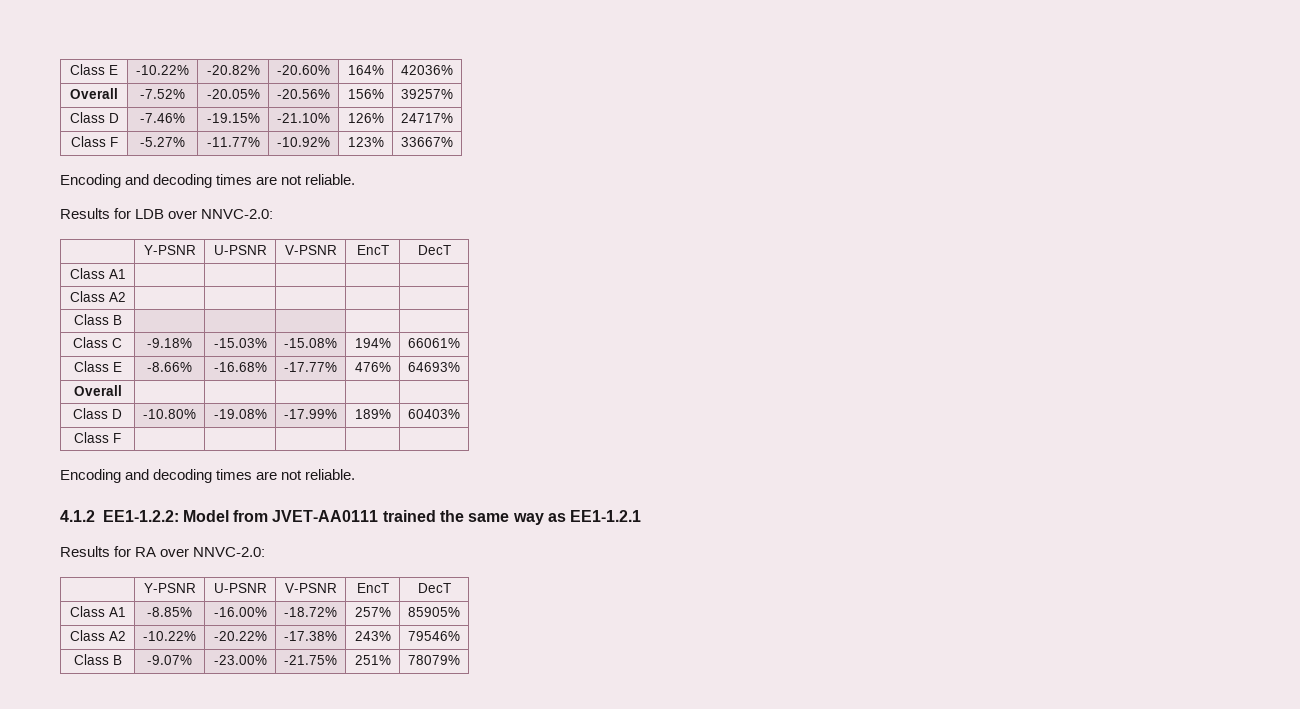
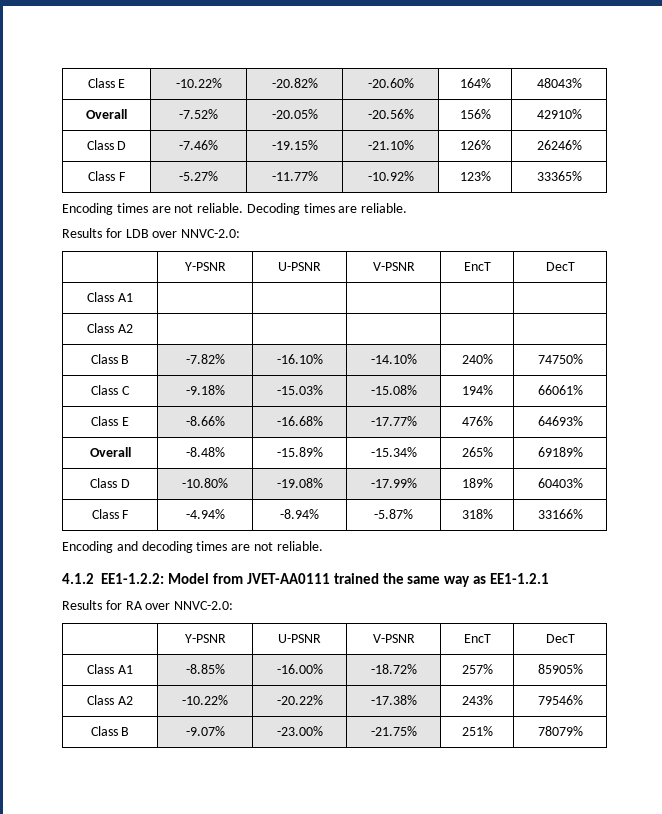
[401,65,453,75] 42036% -> [536,78,582,88] 48043%
[401,89,453,99] 39257% -> [536,109,582,119] 42910%
[401,113,453,123] 24717% -> [536,140,582,150] 26246%
[401,137,453,147] [60,174,356,188] 33667% // Encoding and decoding times are not reliable. -> [536,171,582,181] [62,203,408,215] 33365% // Encoding times are not reliable. Decoding times are reliable.
(122, 320) | | | | -> [185,354,225,364] [276,354,323,364] [370,354,417,364] [461,354,493,364] [537,354,583,364] -7.82% | -16.10% | -14.10% | 240% | 74750%
(122, 390) | | | | -> [185,447,225,457] [276,447,323,457] [370,447,417,457] [461,447,493,457] [537,447,583,457] -8.48% | -15.89% | -15.34% | 265% | 69189%
(121, 438) | | | | -> [185,509,225,519] [280,509,319,519] [374,509,413,519] [461,509,493,519] [537,509,583,519] -4.94% | -8.94% | -5.87% | 318% | 33166%

